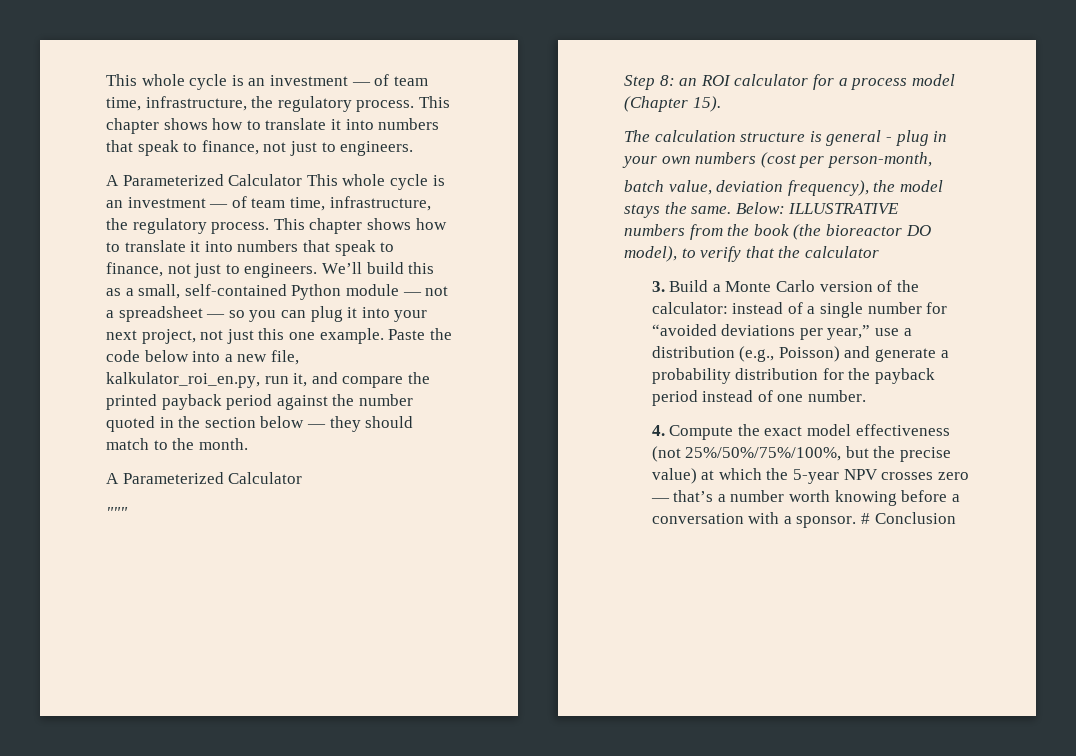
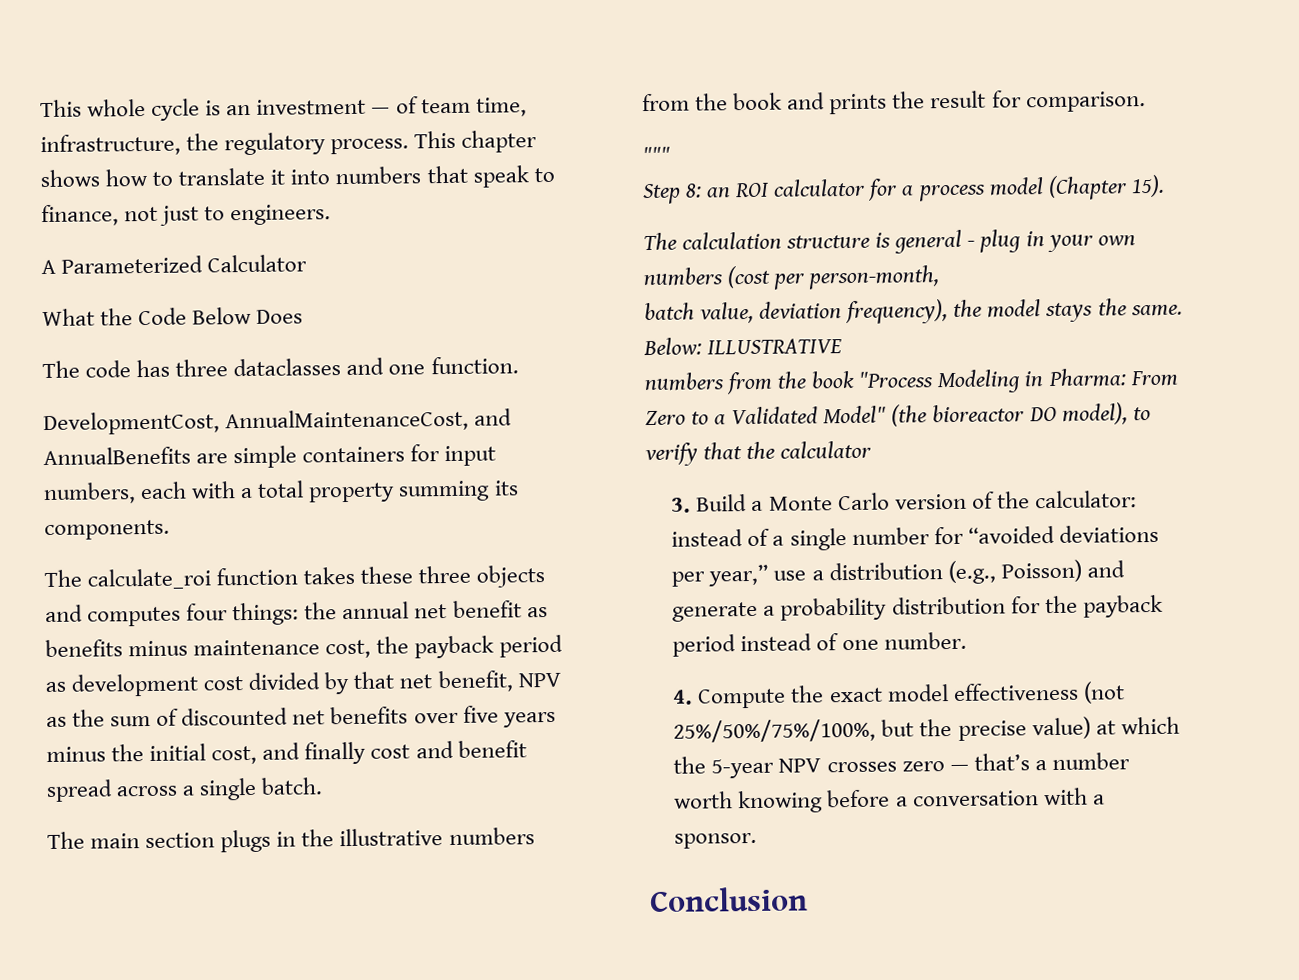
[306,174,445,190] [106,196,431,211] [106,218,447,234] [106,240,395,256] [106,262,435,278] [106,284,449,300] [106,306,428,322] [106,328,452,344] [106,350,299,365] [106,372,430,388] [106,394,413,410] [106,416,414,432] [106,438,248,450] [106,472,303,484] This whole cycle is an investment — of team time, infrastructure, the regulatory process. This chapter shows how to translate it into numbers that speak to finance, not just to engineers. We’ll build this as a small, self-contained Python module — not a spreadsheet — so you can plug it into your next project, not just this one example. Paste the code below into a new file, kalkulator_roi_en.py, run it, and compare the printed payback period against the number quoted in the section below — they should match to the month. // A Parameterized Calculator -> [42,306,304,327] [42,356,519,379] [43,408,513,436] [43,444,497,469] [43,480,519,505] [44,519,170,541] [44,565,546,590] [45,600,548,627] [45,634,564,659] [45,670,561,697] [46,705,556,728] [46,740,527,765] [46,777,324,803] [47,827,535,853] [642,90,1146,115] // What the Code Below Does // The code has three dataclasses and one function. // DevelopmentCost, AnnualMaintenanceCost, and AnnualBenefits are simple containers for input numbers, each with a total property summing its components. // The calculate_roi function takes these three objects and computes four things: the annual net benefit as benefits minus maintenance cost, the payback period as development cost divided by that net benefit, NPV as the sum of discounted net benefits over five years minus the initial cost, and finally cost and benefit spread across a single batch. // The main section plugs in the illustrative numbers from the book and prints the result for comparison.
(789, 230) none -> [858,368,1178,394] [645,405,887,426] "Process Modeling in Pharma: From Zero to a Validated Model"
[861,513,871,524] # -> (758, 840) //

